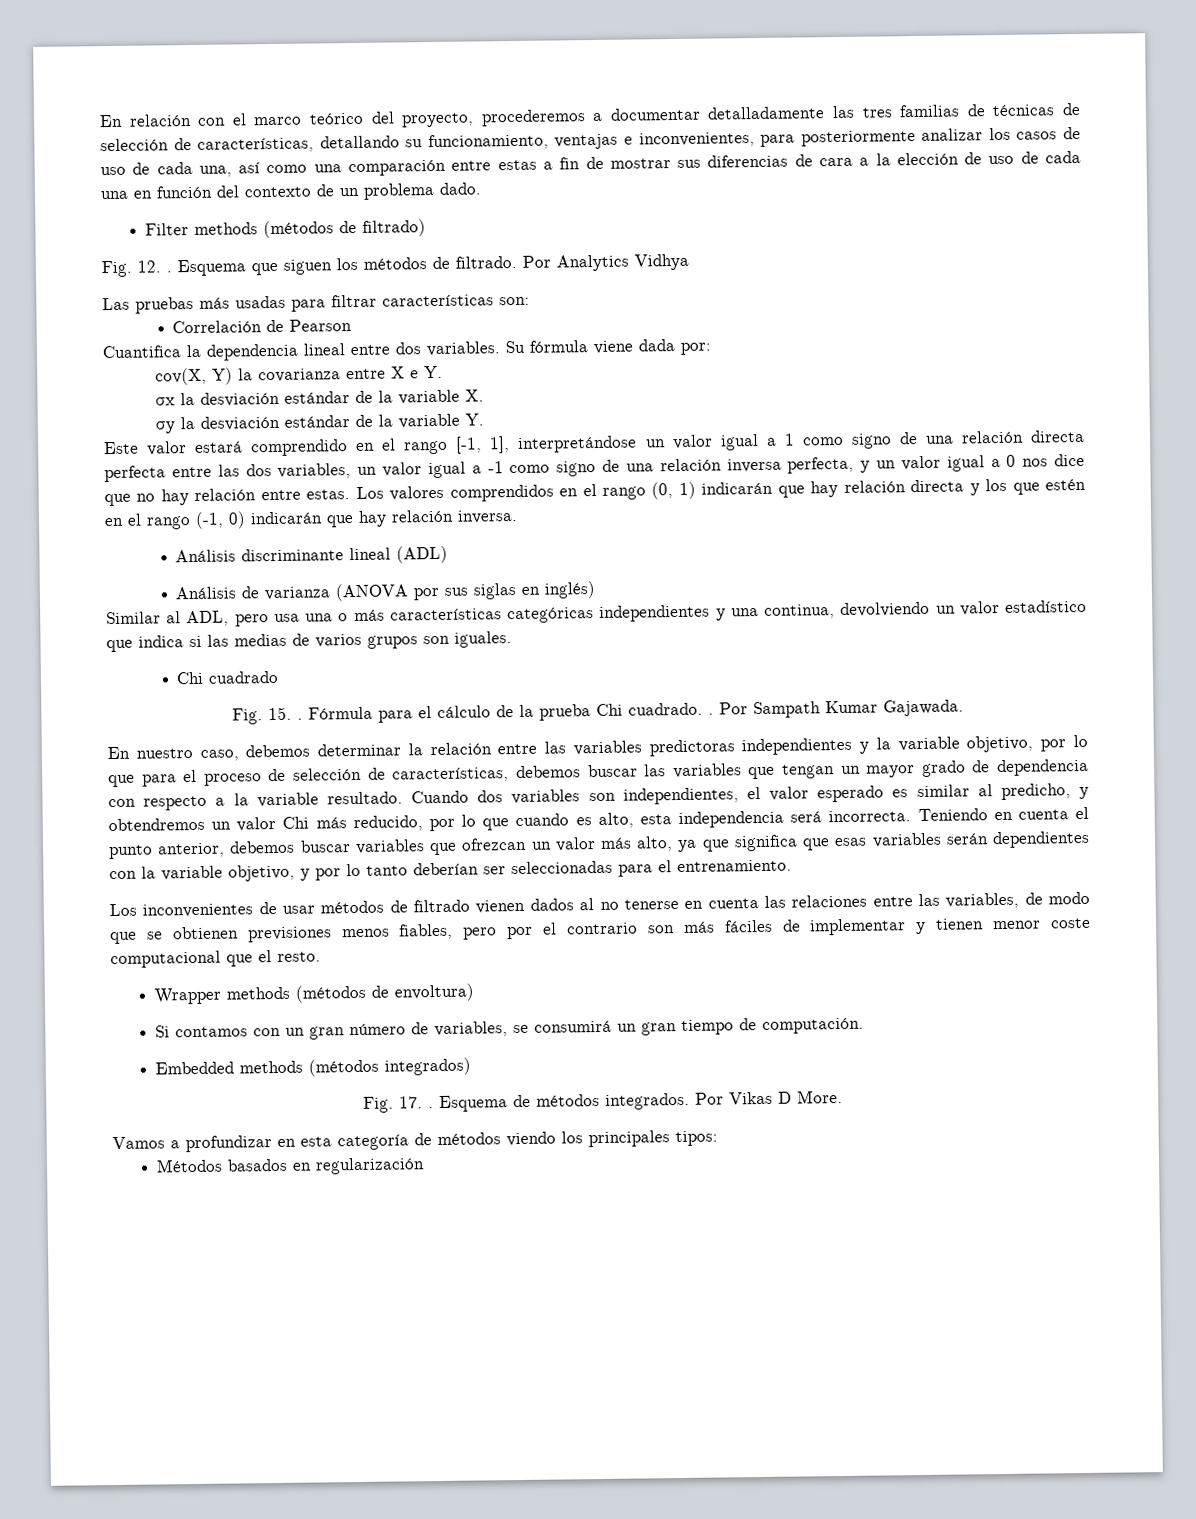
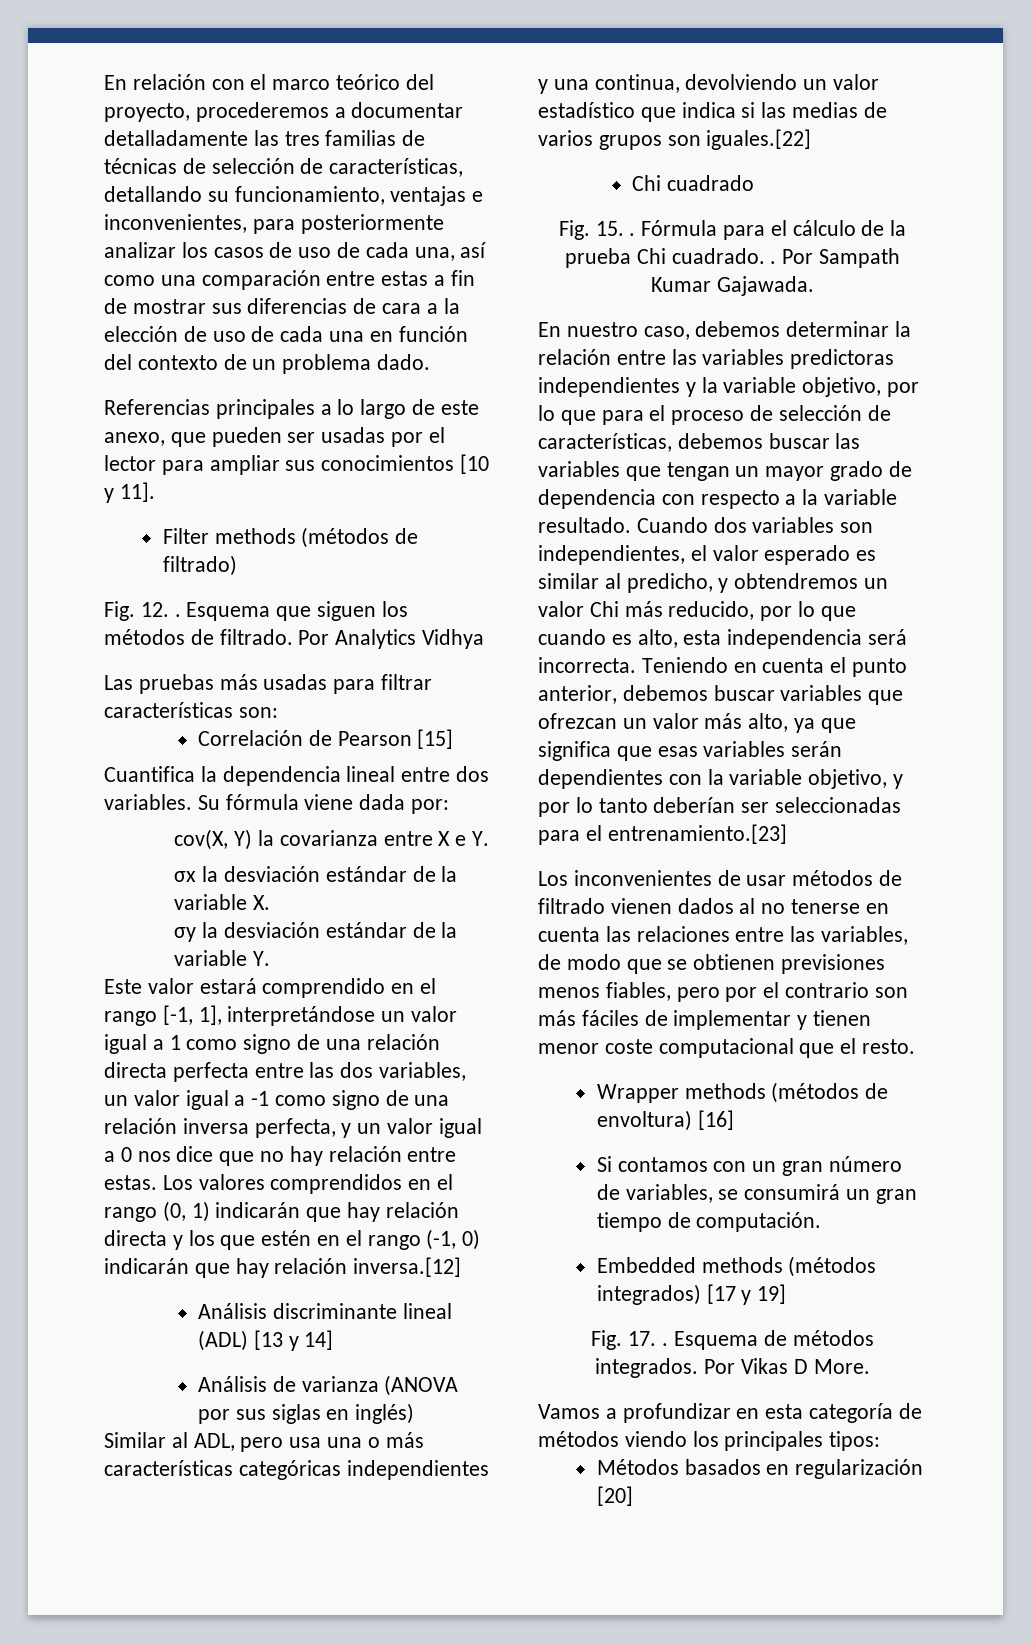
(481, 188) none -> [104,399,479,419] [104,427,445,447] [104,454,490,475] [104,482,155,503] // Referencias principales a lo largo de este anexo, que pueden ser usadas por el lector para ampliar sus conocimientos [10 y 11].
(353, 325) none -> [417,729,454,749] [15]
[457,509,518,524] inversa. -> [353,1257,462,1277] inversa.[12]
(449, 554) none -> [253,1330,334,1351] [13 y 14]
[454,631,512,648] iguales. -> [706,129,812,150] iguales.[22]
[677,859,792,873] entrenamiento. -> [607,824,787,844] entrenamiento.[23]
(475, 992) none -> [697,1110,734,1130] [16]
(472, 1066) none -> [706,1284,787,1305] [17 y 19]
(426, 1166) none -> [596,1486,633,1506] [20]

